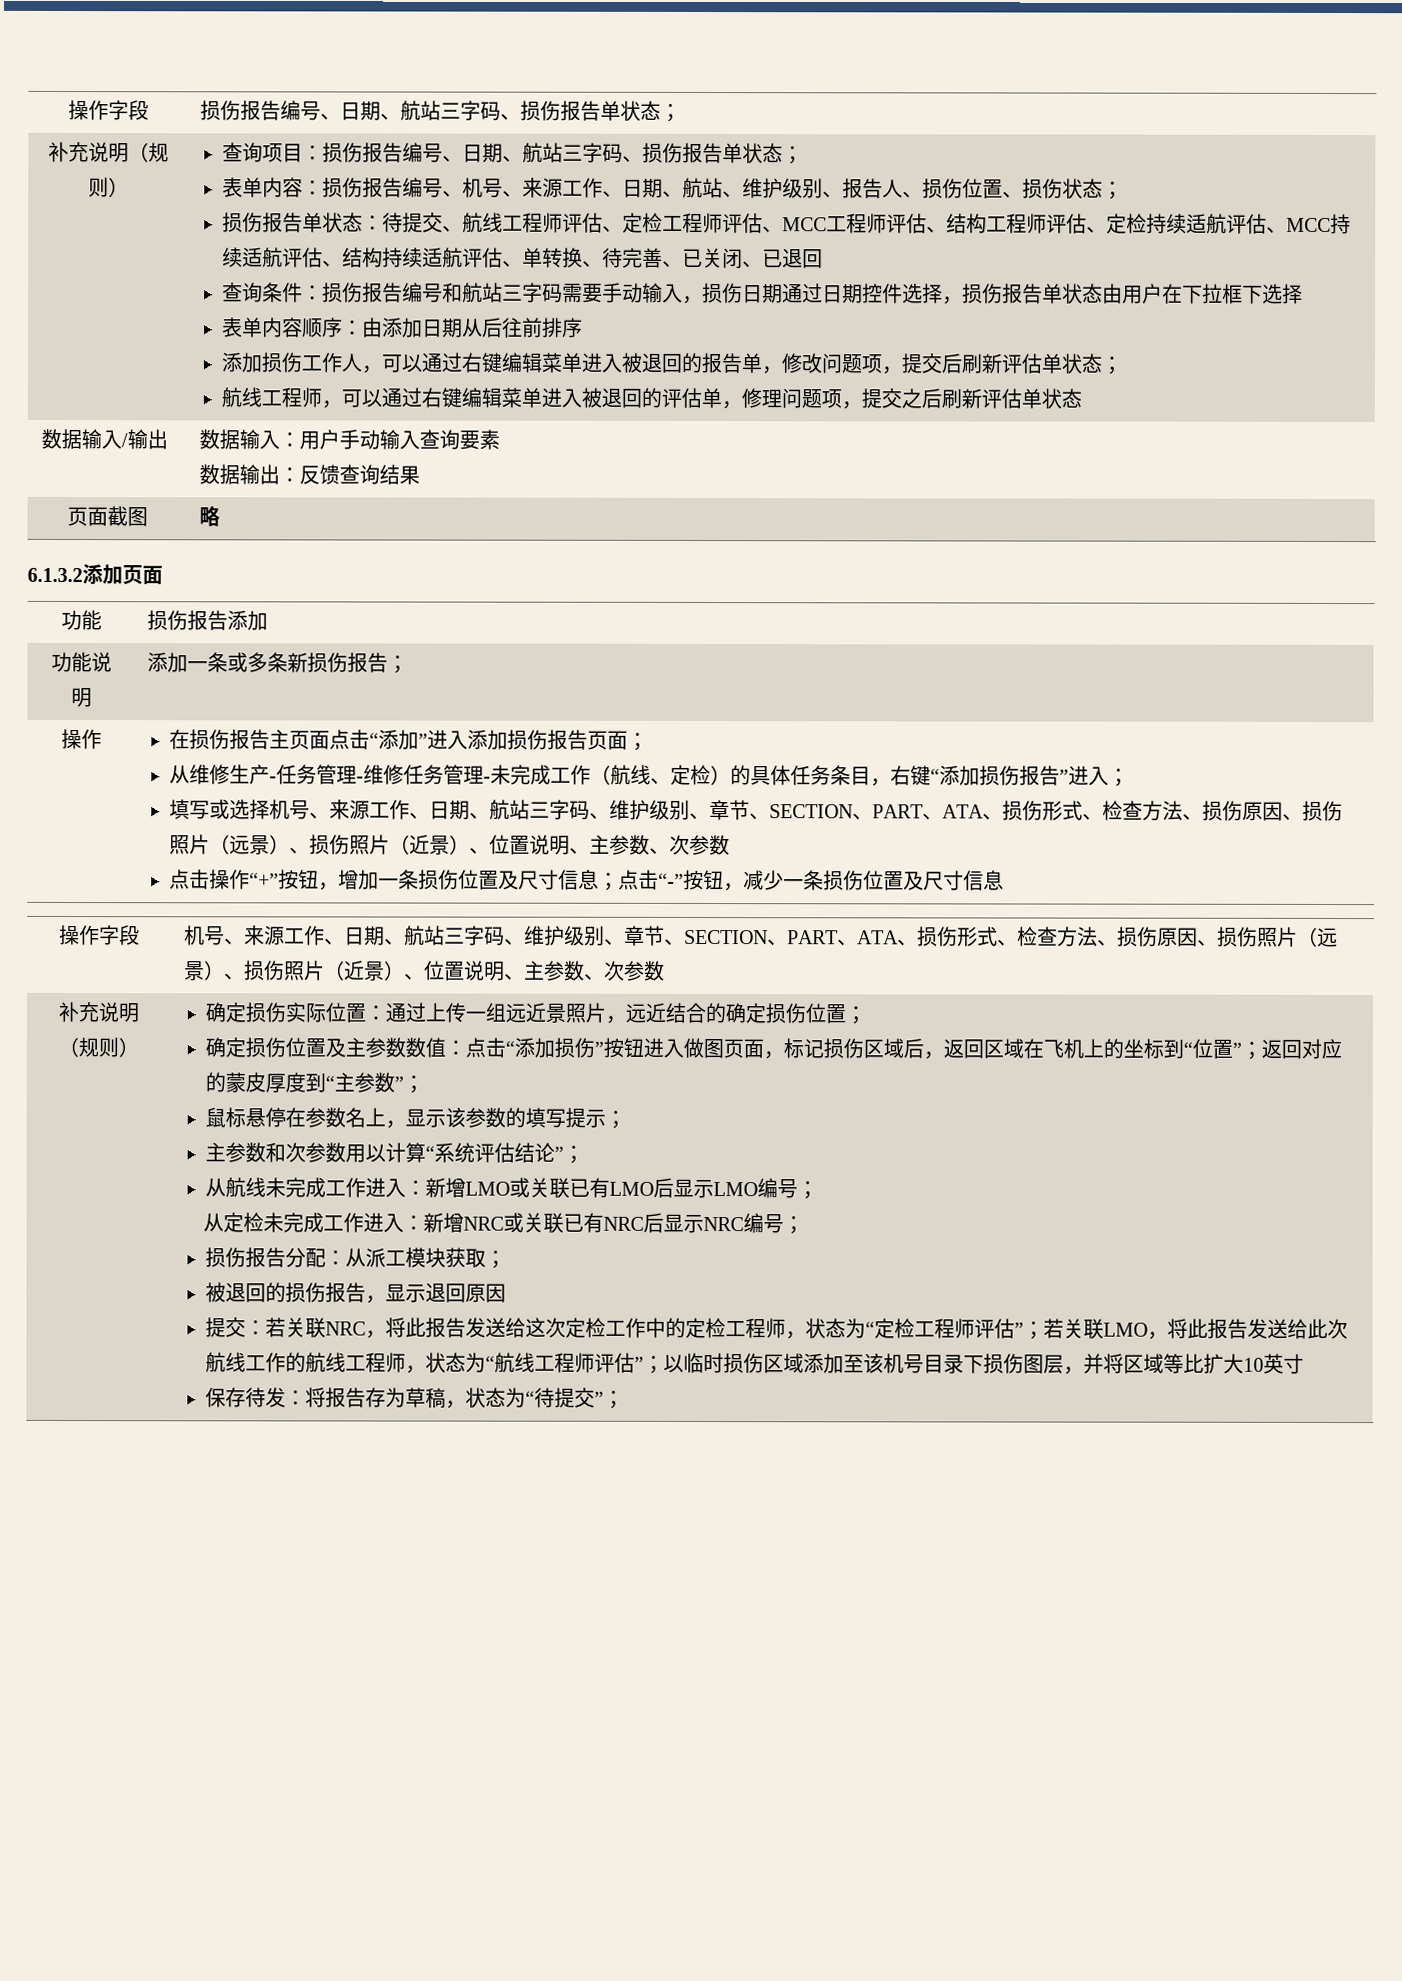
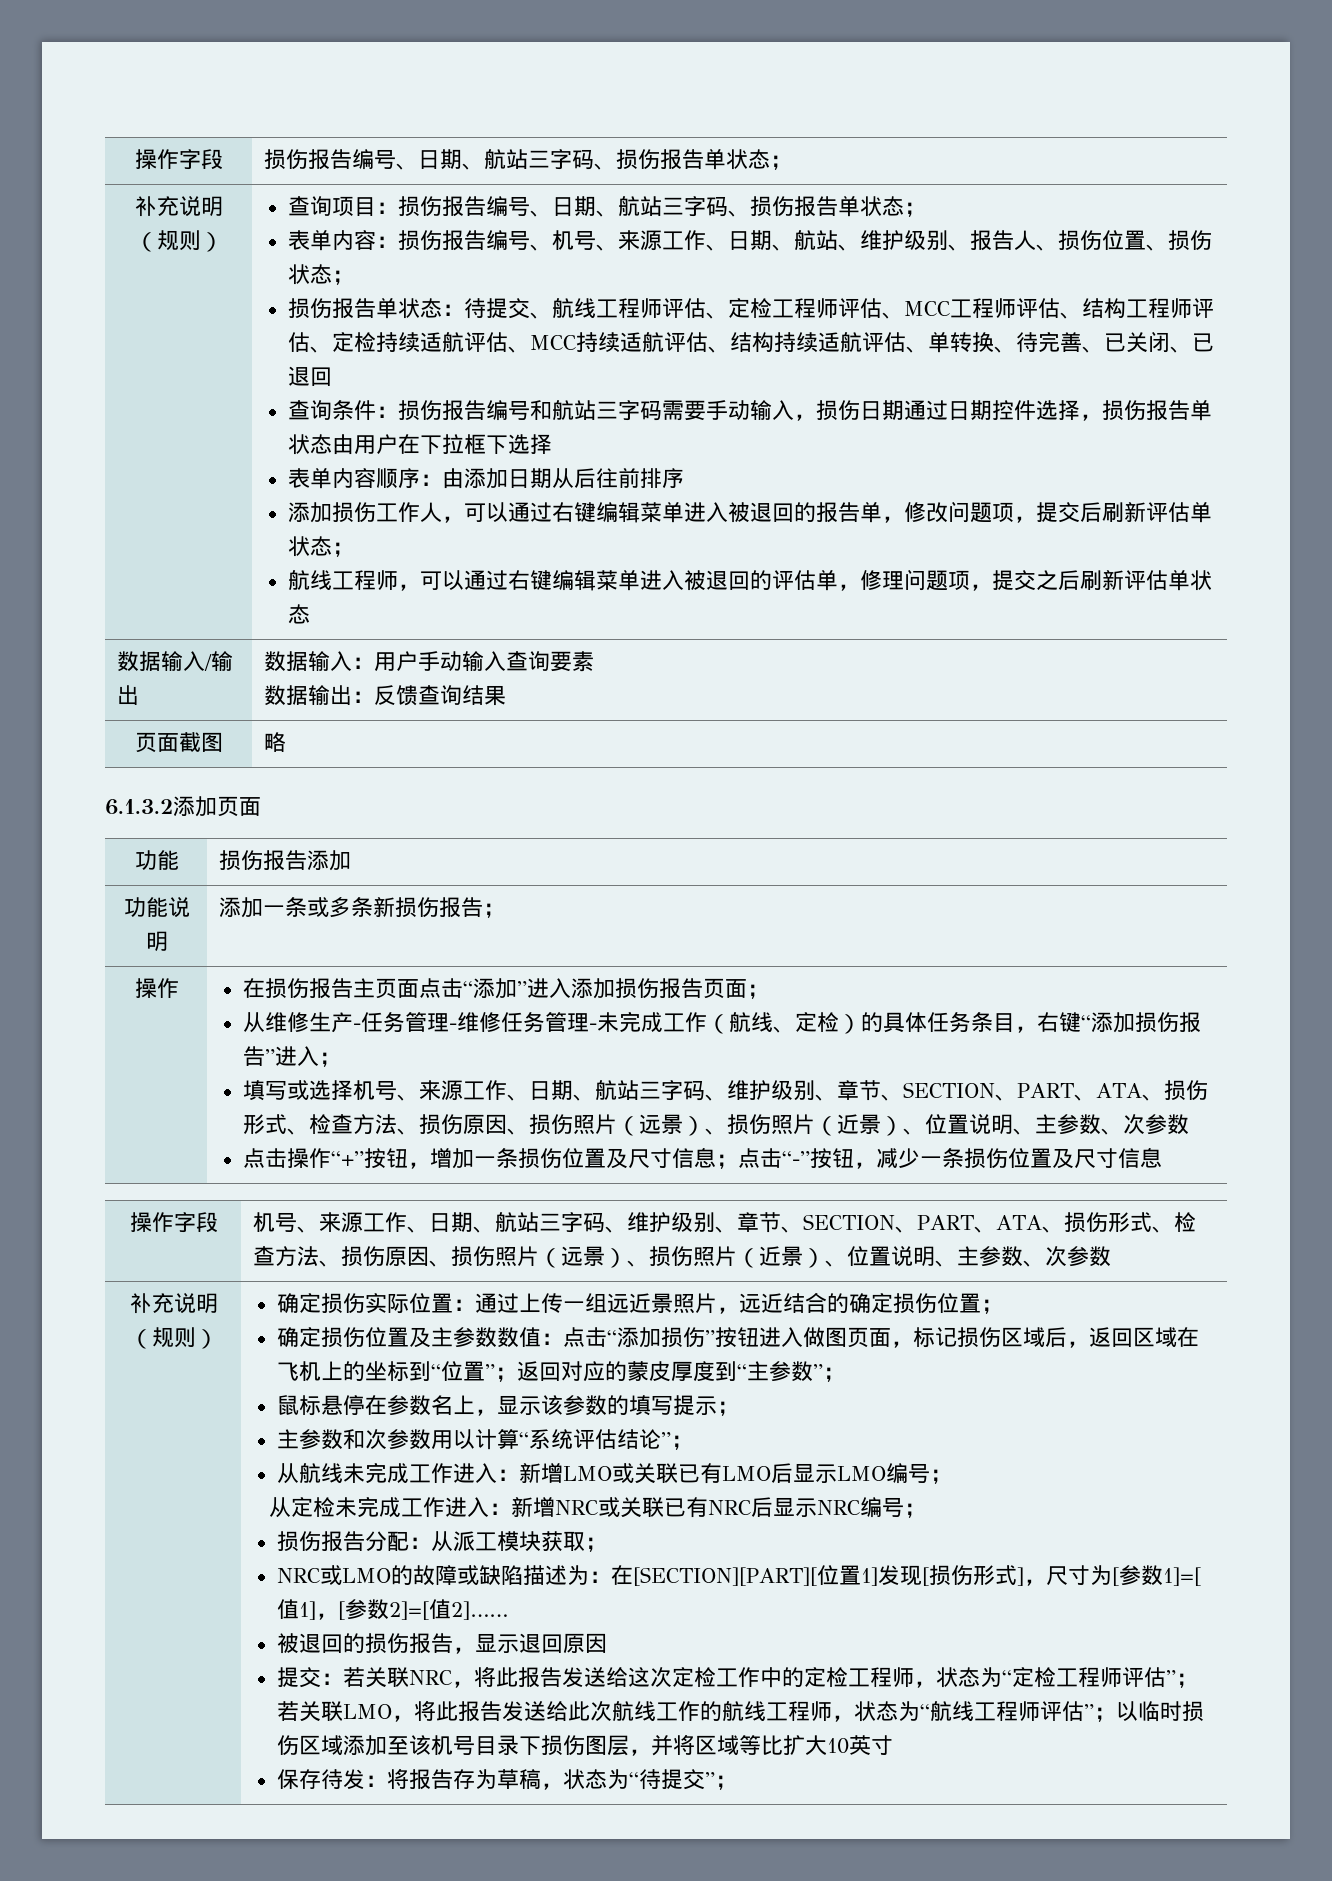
(506, 1259) none -> [276,1565,1201,1586] [276,1599,508,1620] // NRC或LMO的故障或缺陷描述为：在[SECTION][PART][位置1]发现[损伤形式]，尺寸为[参数1]=[值1]，[参数2]=[值2]……

